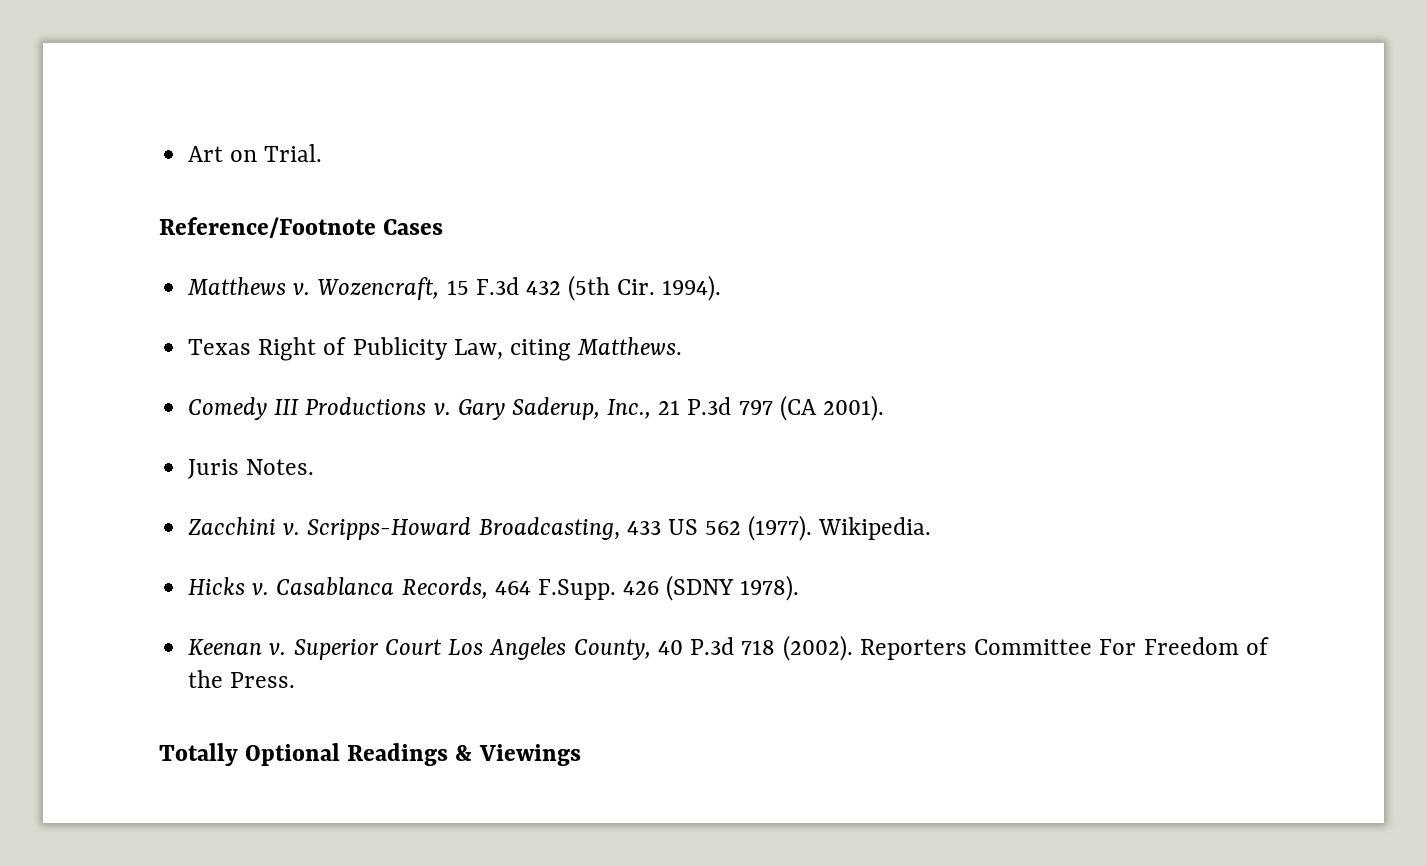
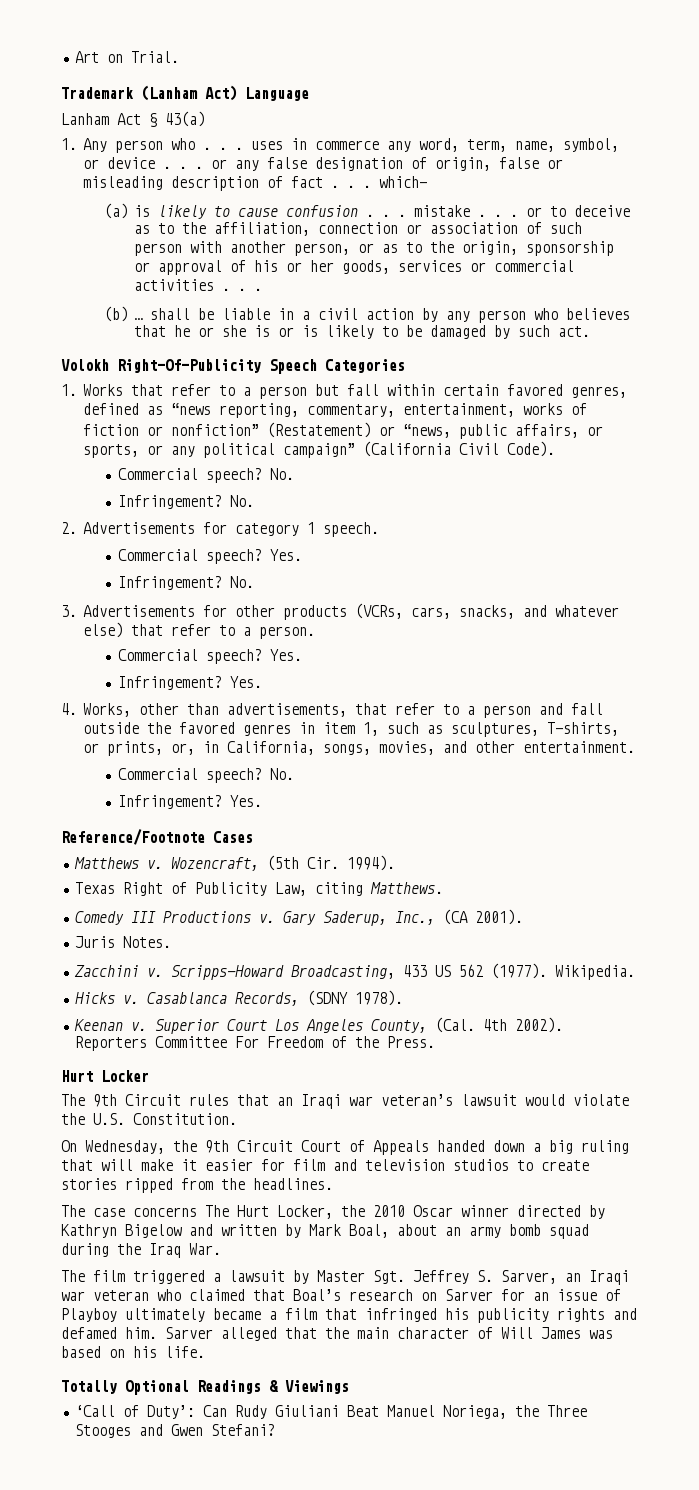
(323, 153) none -> [61,85,309,101] [61,111,205,127] [61,138,620,153] [83,157,564,171] [83,176,428,191] [103,203,631,219] [134,222,583,236] [134,241,615,256] [134,260,575,275] [134,279,263,291] [103,306,631,323] [134,325,591,339] [61,359,405,374] [61,384,628,399] [83,403,588,418] [83,422,604,439] [83,441,556,458] [117,468,294,483] [117,495,254,509] [61,522,380,537] [117,549,302,564] [117,576,254,590] [61,603,620,620] [83,622,316,639] [117,649,302,664] [117,676,262,690] [61,703,604,718] [83,722,620,737] [83,741,636,756] [117,768,294,783] [117,795,262,809] // Trademark (Lanham Act) Language // Lanham Act § 43(a) // 1. Any person who . . . uses in commerce any word, term, name, symbol, or device . . . or any false designation of origin, false or misleading description of fact . . . which— // (a) is likely to cause confusion . . . mistake . . . or to deceive as to the affiliation, connection or association of such person with another person, or as to the origin, sponsorship or approval of his or her goods, services or commercial activities . . . // (b) … shall be liable in a civil action by any person who believes that he or she is or is likely to be damaged by such act. // Volokh Right-Of-Publicity Speech Categories // 1. Works that refer to a person but fall within certain favored genres, defined as “news reporting, commentary, entertainment, works of fiction or nonfiction” (Restatement) or “news, public affairs, or sports, or any political campaign” (California Civil Code). // Commercial speech? No. // Infringement? No. // 2. Advertisements for category 1 speech. // Commercial speech? Yes. // Infringement? No. // 3. Advertisements for other products (VCRs, cars, snacks, and whatever else) that refer to a person. // Commercial speech? Yes. // Infringement? Yes. // 4. Works, other than advertisements, that refer to a person and fall outside the favored genres in item 1, such as sculptures, T-shirts, or prints, or, in California, songs, movies, and other entertainment. // Commercial speech? No. // Infringement? Yes.
[446,277,561,295] 15 F.3d 432 -> (259, 864) none
[658,397,773,415] 21 P.3d 797 -> (435, 918) none
[494,579,660,600] 464 F.Supp. 426 -> (299, 999) none
[657,635,853,661] 40 P.3d 718 (2002). -> [434,1017,563,1033] (Cal. 4th 2002).
(296, 680) none -> [61,1070,149,1082] [61,1094,629,1109] [61,1113,237,1125] [61,1140,629,1155] [61,1159,589,1171] [61,1178,333,1193] [61,1205,605,1219] [61,1224,589,1239] [61,1243,221,1258] [61,1270,629,1285] [61,1289,621,1301] [61,1308,637,1323] [61,1327,613,1341] [61,1346,205,1358] // Hurt Locker // The 9th Circuit rules that an Iraqi war veteran’s lawsuit would violate the U.S. Constitution. // On Wednesday, the 9th Circuit Court of Appeals handed down a big ruling that will make it easier for film and television studios to create stories ripped from the headlines. // The case concerns The Hurt Locker, the 2010 Oscar winner directed by Kathryn Bigelow and written by Mark Boal, about an army bomb squad during the Iraq War. // The film triggered a lawsuit by Master Sgt. Jeffrey S. Sarver, an Iraqi war veteran who claimed that Boal’s research on Sarver for an issue of Playboy ultimately became a film that infringed his publicity rights and defamed him. Sarver alleged that the main character of Will James was based on his life.
(581, 755) none -> [74,1405,587,1419] [74,1424,275,1438] // ‘Call of Duty’: Can Rudy Giuliani Beat Manuel Noriega, the Three Stooges and Gwen Stefani?

